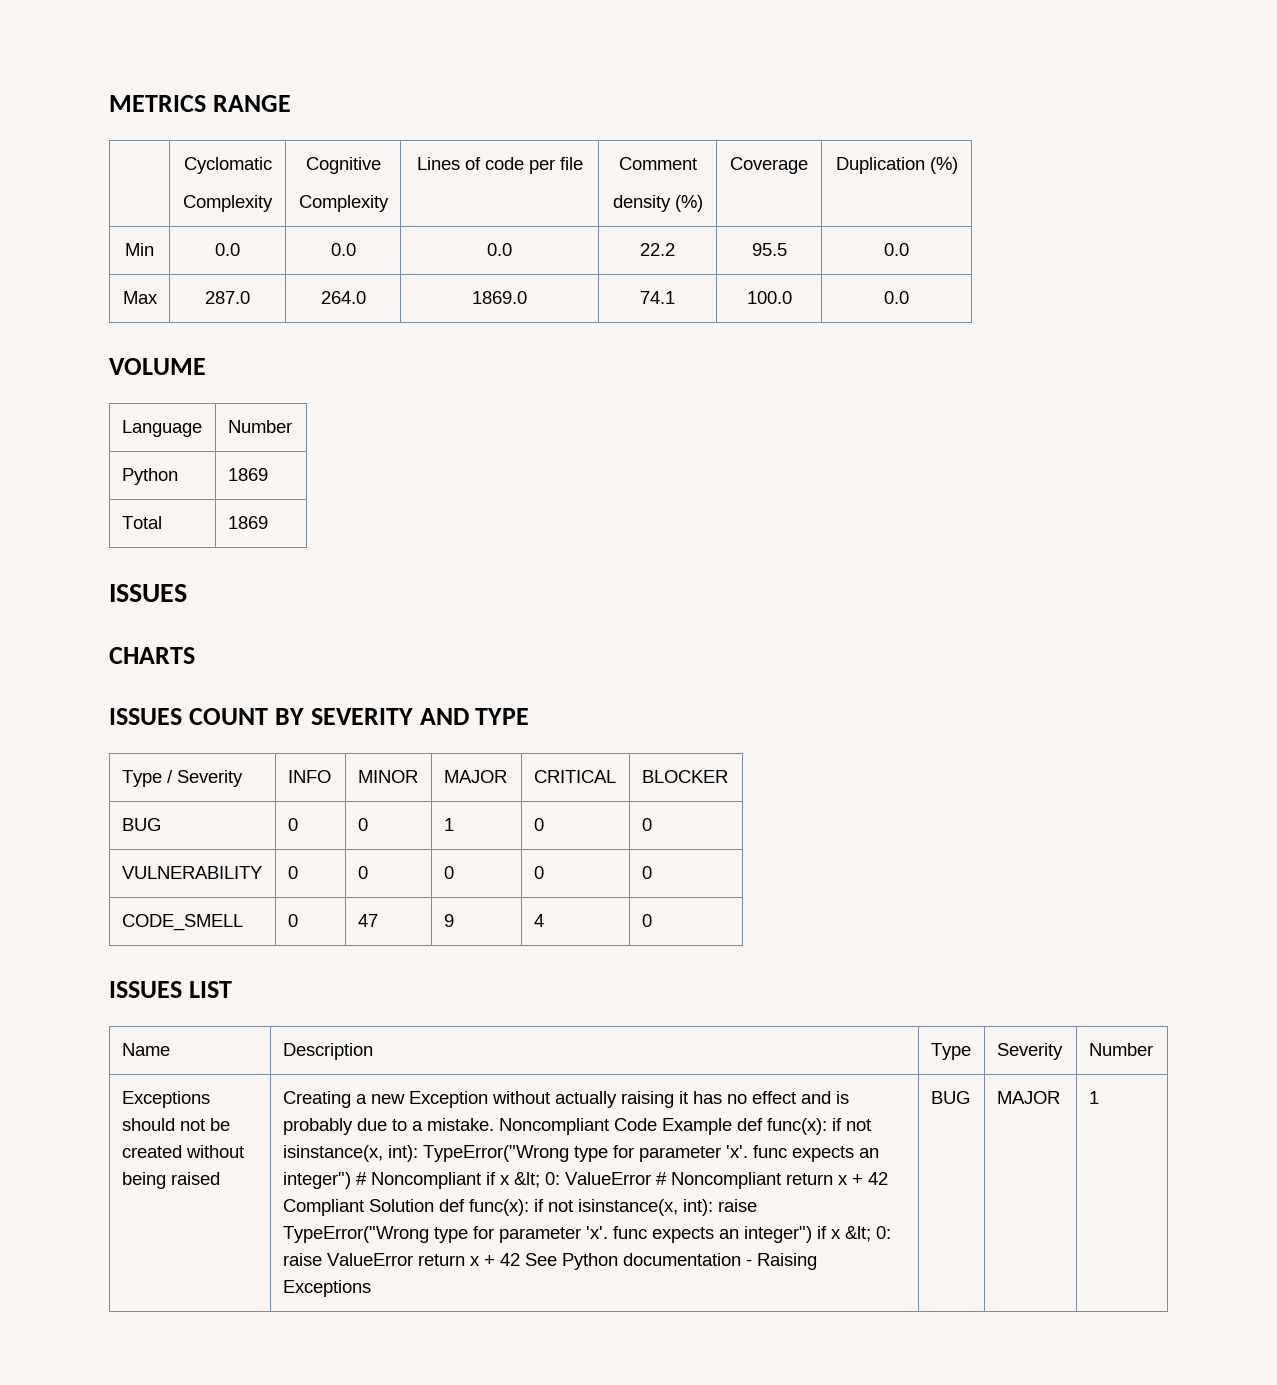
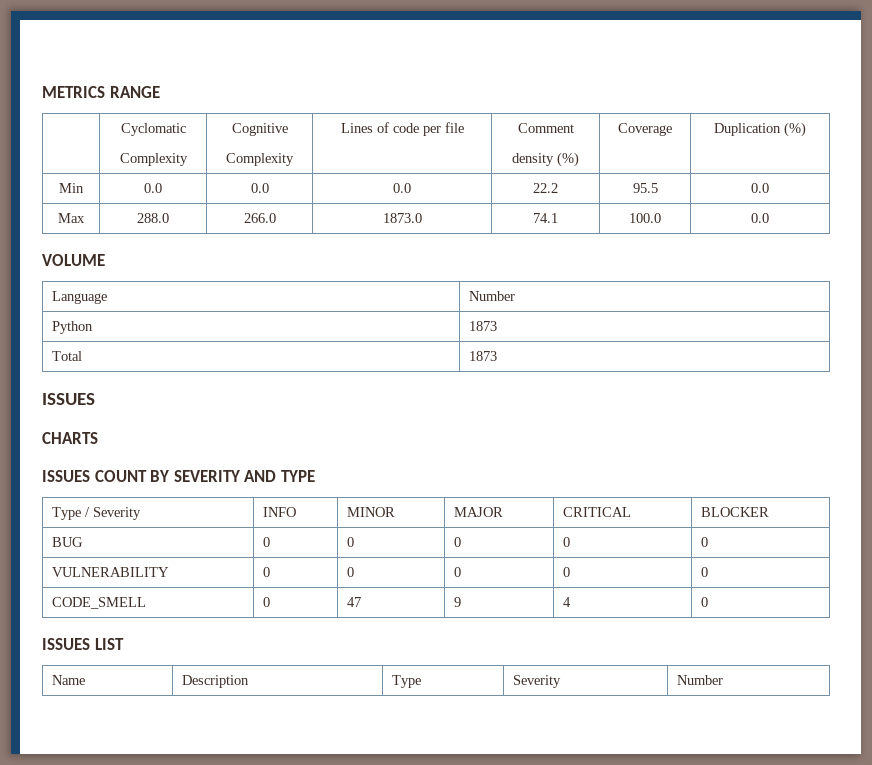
[205,291,250,304] [320,291,366,304] [472,291,527,304] 287.0 | 264.0 | 1869.0 -> [137,213,169,223] [243,213,276,223] [382,213,422,223] 288.0 | 266.0 | 1873.0
[227,468,268,481] 1869 -> [469,321,498,331] 1873
[227,516,268,529] 1869 -> [469,351,498,361] 1873
[443,818,454,831] 1 -> [454,537,462,547] 0
[121,1091,210,1108] [121,1118,230,1131] [121,1145,244,1158] [121,1172,220,1189] [282,1091,849,1108] [282,1118,871,1135] [282,1145,879,1162] [282,1172,888,1189] [282,1199,757,1216] [282,1226,891,1243] [282,1253,817,1270] [282,1280,371,1297] [930,1091,970,1104] [996,1091,1060,1104] [1088,1091,1099,1104] // Exceptions should not be created without being raised | Creating a new Exception without actually raising it has no effect and is probably due to a mistake. Noncompliant Code Example def func(x): if not isinstance(x, int): TypeError("Wrong type for parameter 'x'. func expects an integer") # Noncompliant if x &lt; 0: ValueError # Noncompliant return x + 42 Compliant Solution def func(x): if not isinstance(x, int): raise TypeError("Wrong type for parameter 'x'. func expects an integer") if x &lt; 0: raise ValueError return x + 42 See Python documentation - Raising Exceptions | BUG | MAJOR | 1 -> (724, 680) none

